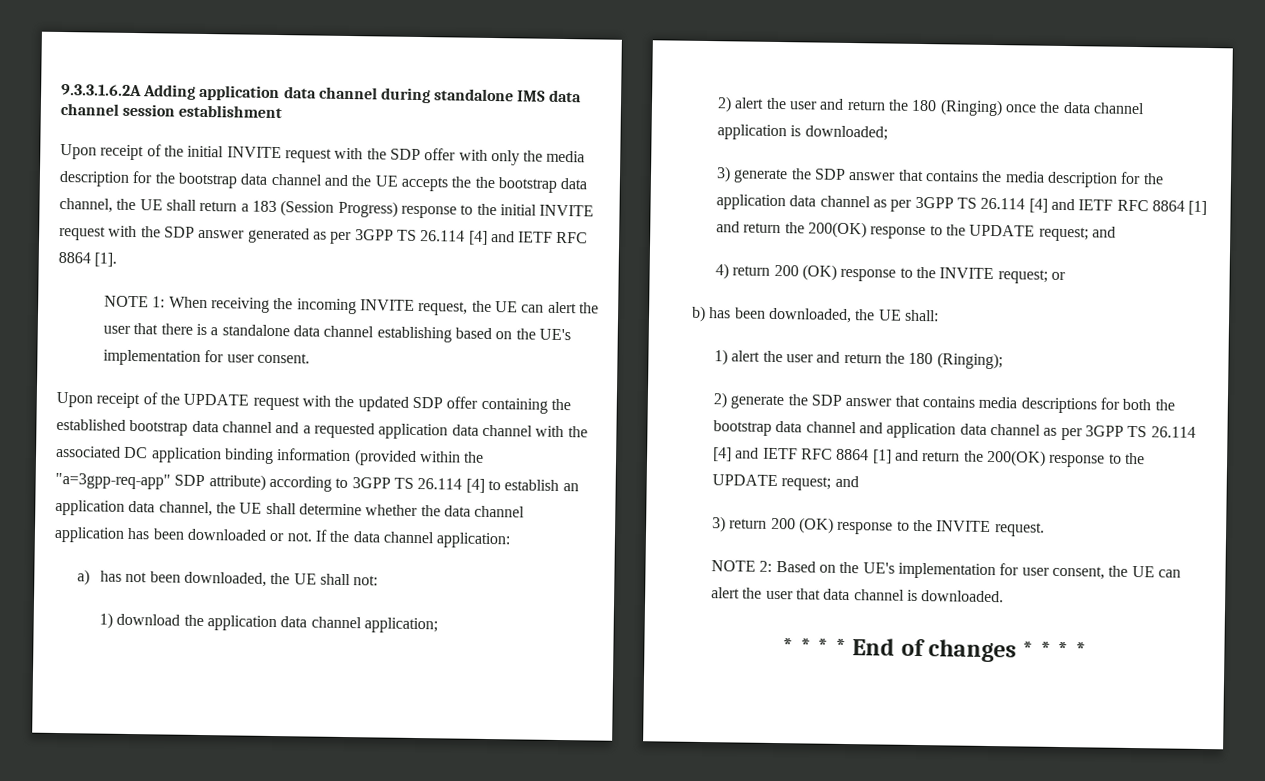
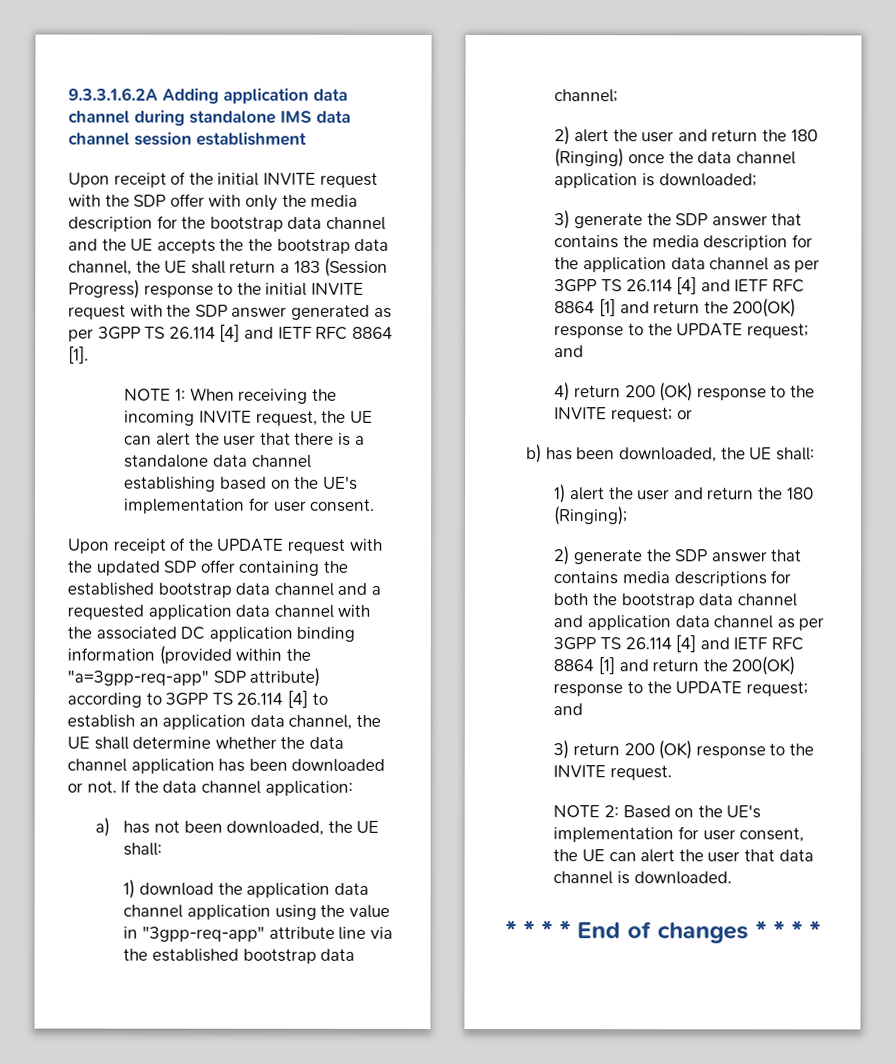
[319,573,379,586] shall not: -> [123,842,163,856] shall:
[363,617,438,634] application; -> [187,904,390,920] [123,926,393,942] [123,948,356,964] [554,89,619,103] application using the value in "3gpp-req-app" attribute line via the established bootstrap data channel;

